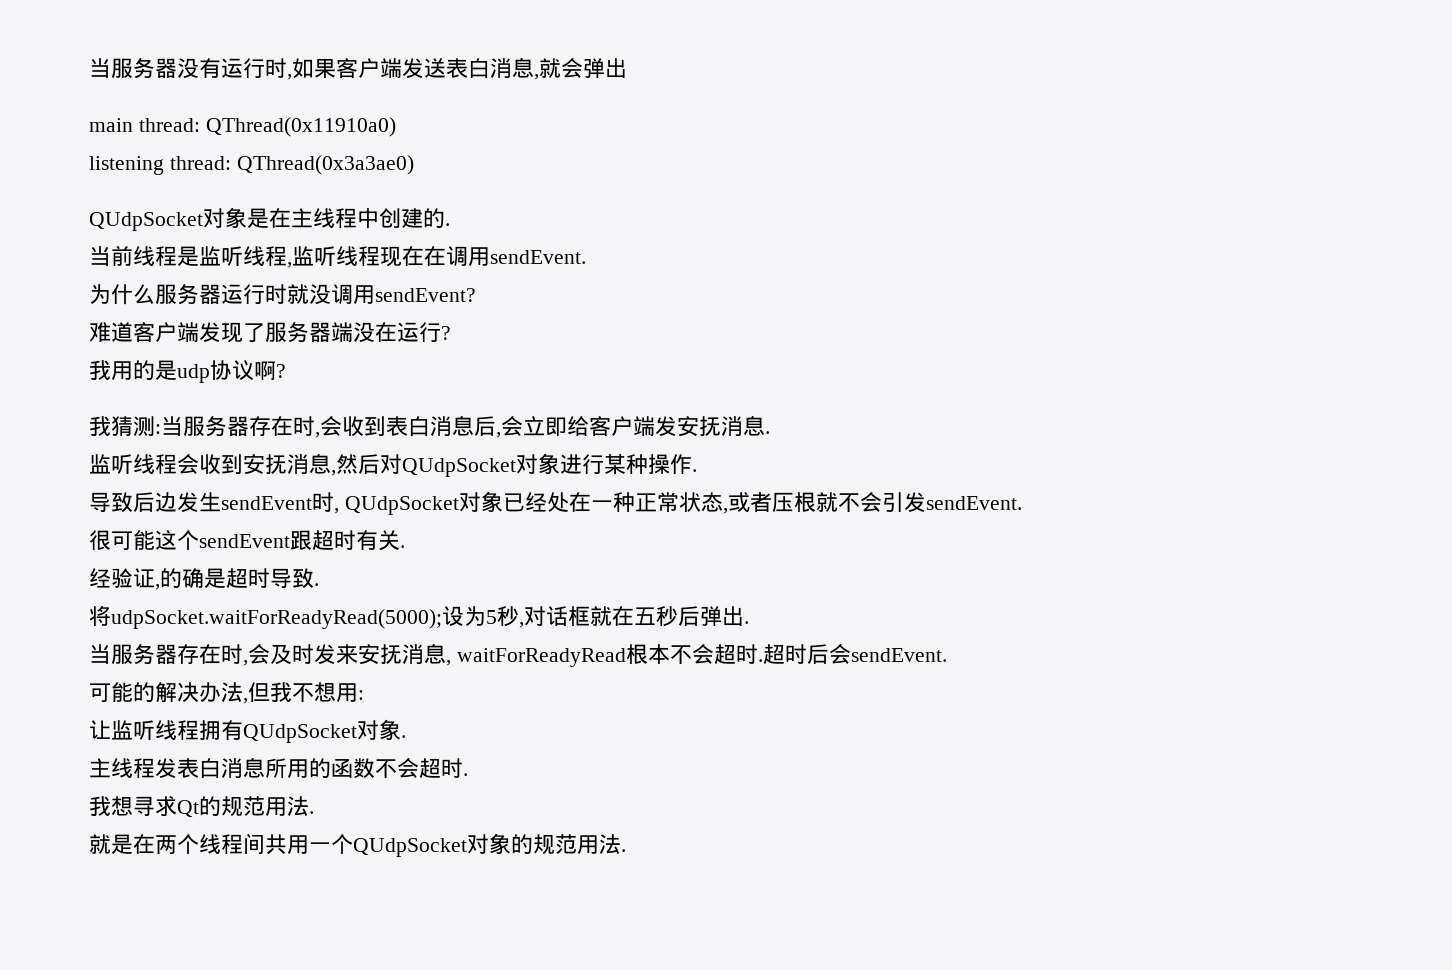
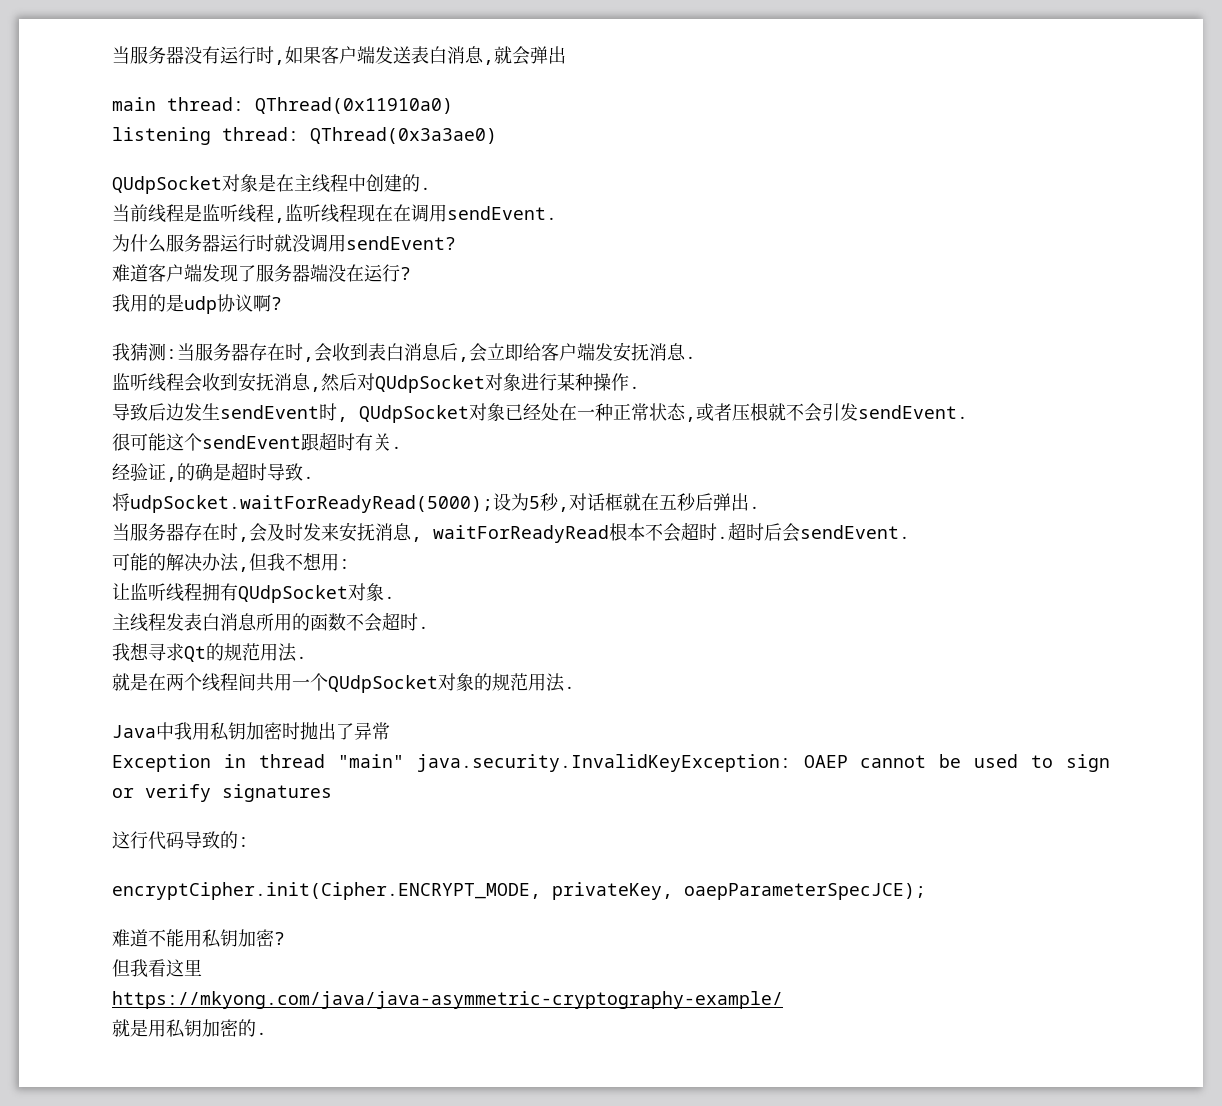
(626, 850) none -> [112,722,390,741] [112,754,1110,772] [112,784,332,802] [112,831,249,850] [112,882,926,900] [112,929,285,948] [112,959,202,977] [112,991,783,1009] [112,1019,267,1038] // Java中我用私钥加密时抛出了异常 // Exception in thread "main" java.security.InvalidKeyException: OAEP cannot be used to sign or verify signatures // 这行代码导致的: // encryptCipher.init(Cipher.ENCRYPT_MODE, privateKey, oaepParameterSpecJCE); // 难道不能用私钥加密? // 但我看这里 // https://mkyong.com/java/java-asymmetric-cryptography-example/ // 就是用私钥加密的.

